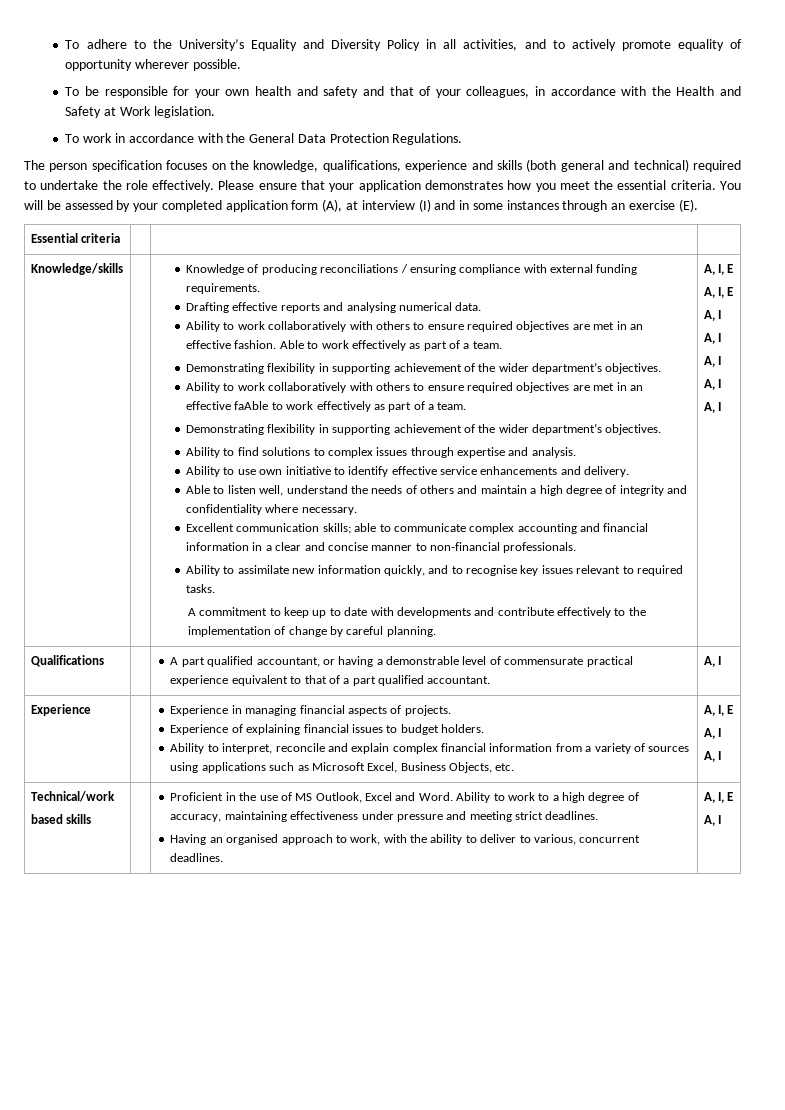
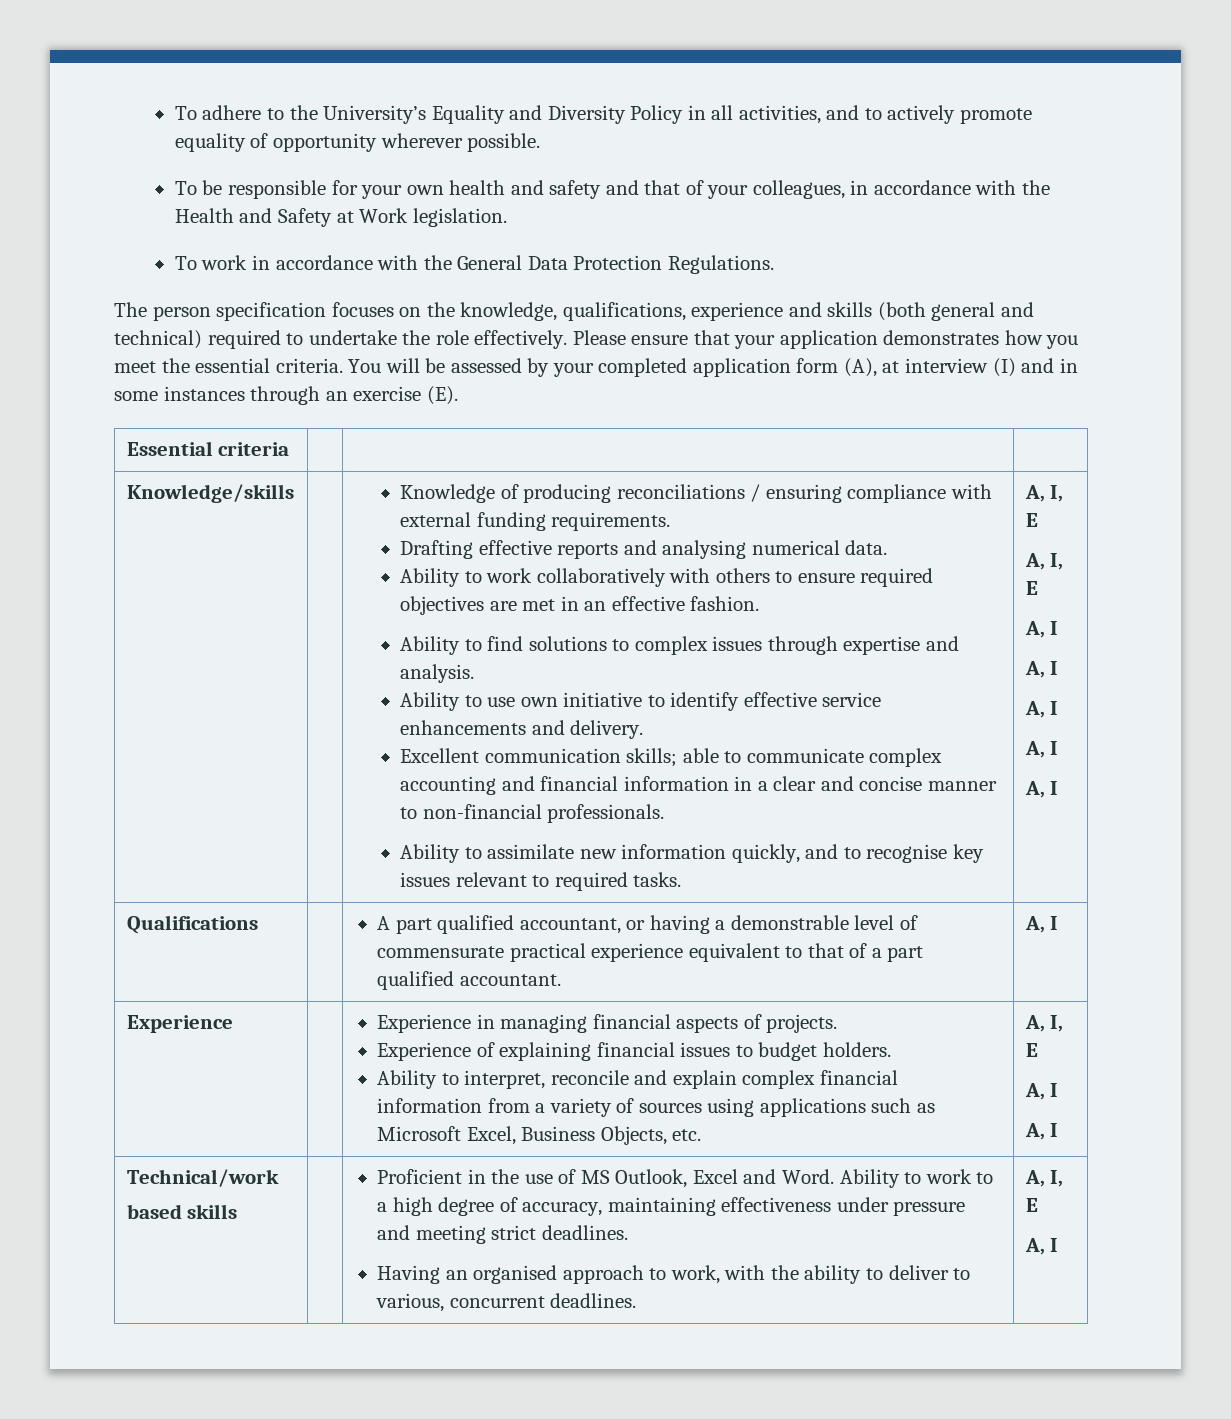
[279,340,502,351] [186,362,662,374] [186,382,643,393] [186,401,467,412] [186,423,662,435] Able to work effectively as part of a team. // Demonstrating flexibility in supporting achievement of the wider department’s objectives. // Ability to work collaboratively with others to ensure required objectives are met in an effective faAble to work effectively as part of a team. // Demonstrating flexibility in supporting achievement of the wider department’s objectives. -> (760, 603) none
[186,485,688,496] [186,504,357,515] // Able to listen well, understand the needs of others and maintain a high degree of integrity and confidentiality where necessary. -> (644, 729) none
[187,607,646,618] [187,626,436,637] // A commitment to keep up to date with developments and contribute effectively to the implementation of change by careful planning. -> (682, 879) none

